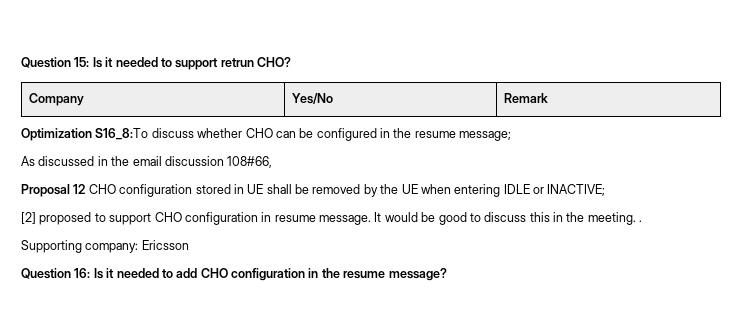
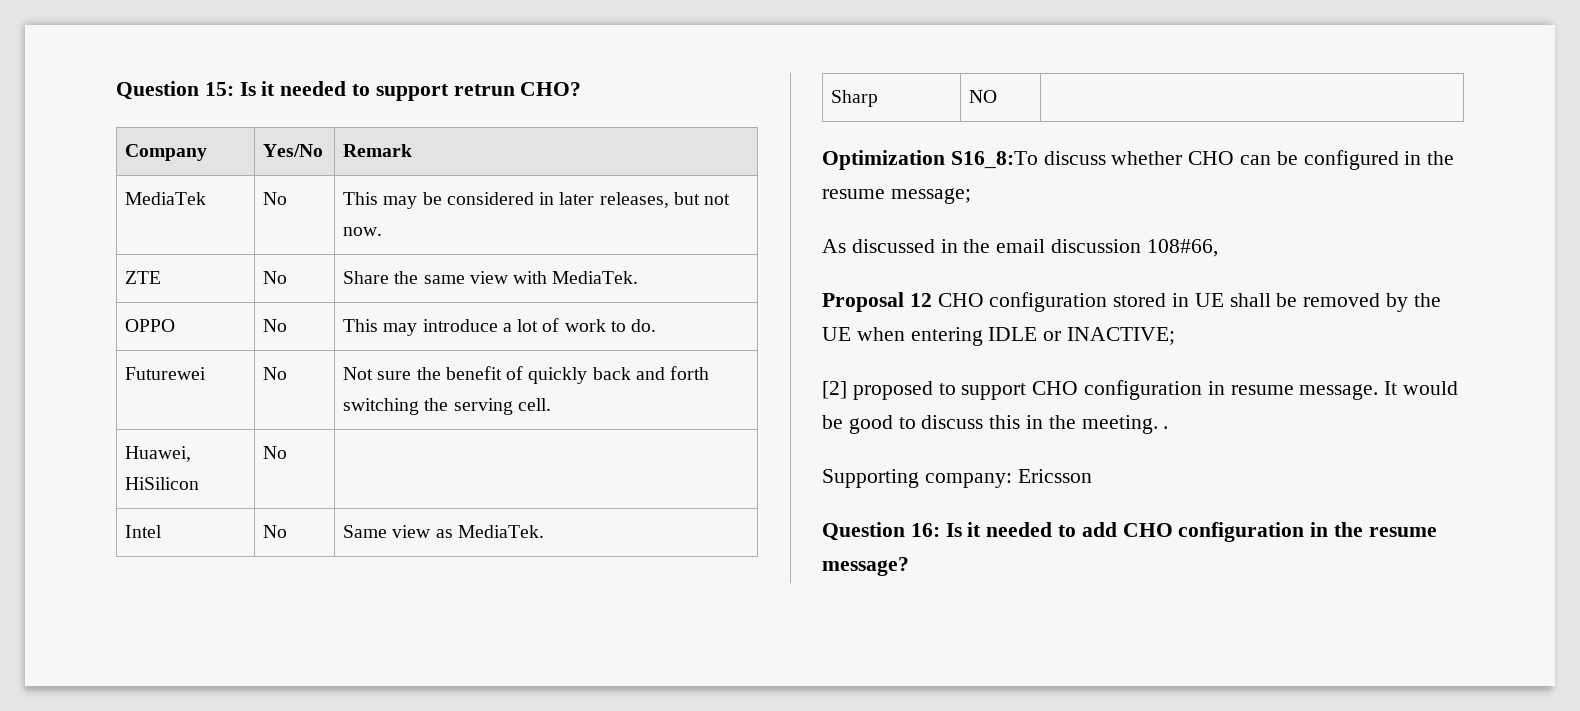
(548, 98) none -> [125,192,207,205] [263,192,288,205] [343,192,731,209] [343,227,383,236] [125,271,162,284] [263,271,288,284] [343,271,639,284] [125,319,176,332] [263,319,288,332] [343,318,657,336] [125,367,207,380] [263,367,288,380] [343,366,710,384] [343,398,551,415] [125,446,192,462] [125,477,200,490] [263,446,288,459] [125,525,163,538] [263,525,288,538] [343,525,544,538] [831,90,879,107] [969,90,998,103] // MediaTek | No | This may be considered in later releases, but not now. // ZTE | No | Share the same view with MediaTek. // OPPO | No | This may introduce a lot of work to do. // Futurewei | No | Not sure the benefit of quickly back and forth switching the serving cell. // Huawei, HiSilicon | No | // Intel | No | Same view as MediaTek. // Sharp | NO |

